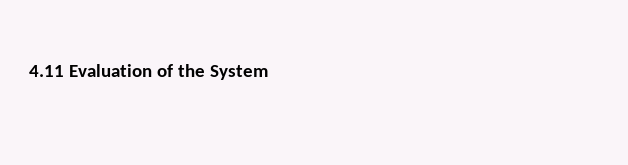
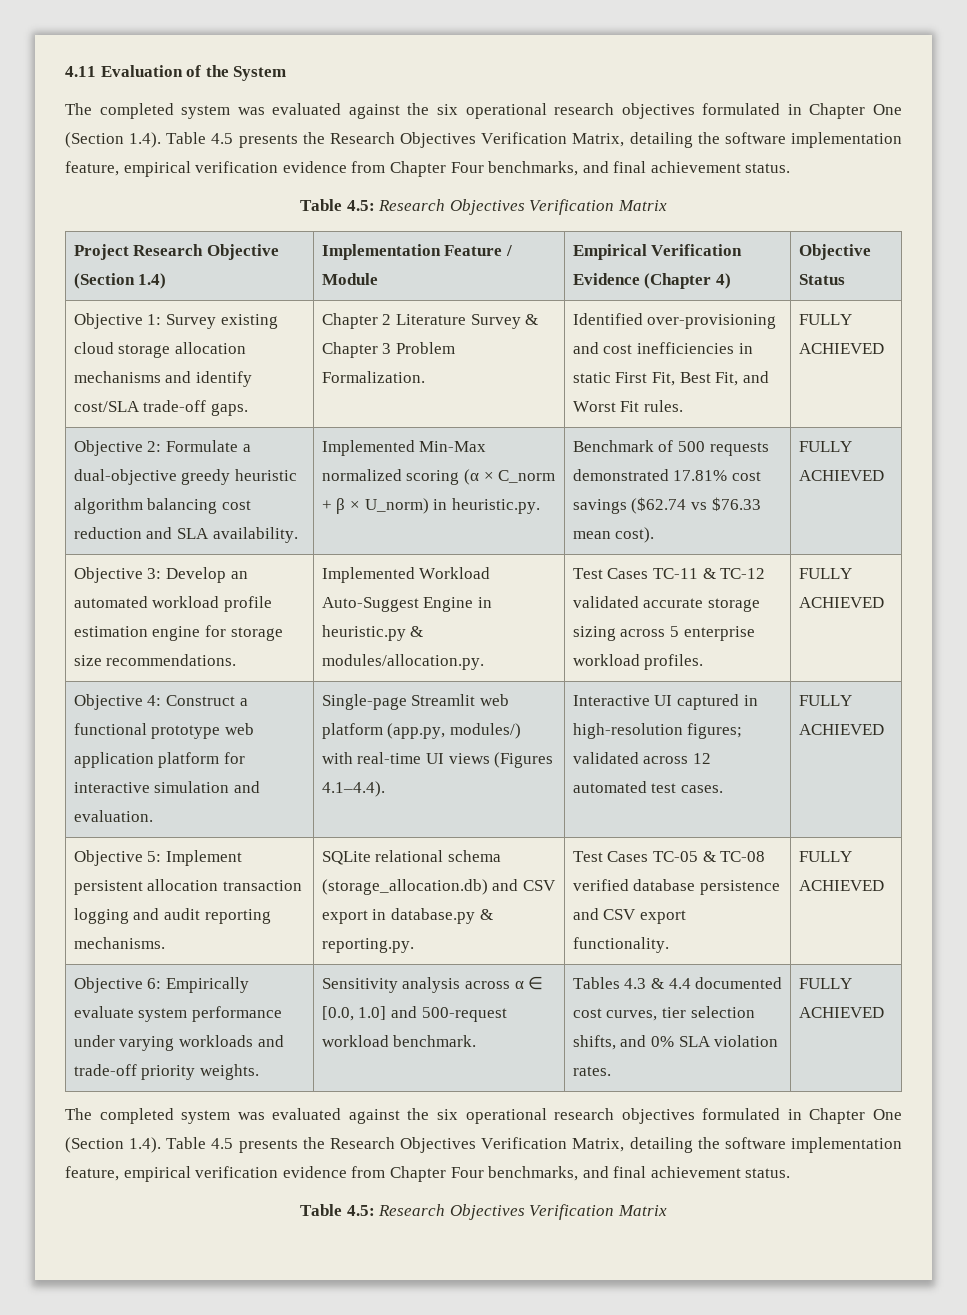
(268, 72) none -> [65,103,902,119] [65,132,902,148] [65,161,791,177] [300,199,667,215] [73,244,279,260] [73,273,167,289] [321,244,512,260] [321,273,378,285] [572,244,743,260] [572,273,731,289] [798,244,871,260] [798,274,845,285] [73,313,278,329] [73,342,246,358] [73,371,252,387] [73,400,248,416] [321,313,539,329] [321,342,455,358] [321,371,425,383] [572,313,777,329] [572,342,753,354] [572,371,769,386] [572,400,683,412] [798,314,852,325] [798,343,884,354] [73,440,251,456] [73,469,297,485] [73,498,251,514] [73,527,298,543] [321,440,487,456] [321,469,556,485] [321,498,540,514] [572,440,769,456] [572,469,761,481] [572,497,761,514] [572,527,655,543] [798,441,852,452] [798,470,884,481] [73,567,248,583] [73,596,272,612] [73,625,283,641] [73,654,237,666] [321,567,491,583] [321,597,492,612] [321,625,424,641] [321,654,484,670] [572,568,766,579] [572,596,760,612] [572,626,755,641] [572,654,704,670] [798,568,852,579] [798,597,884,608] [73,694,248,710] [73,723,254,739] [73,752,245,768] [73,781,260,793] [73,810,153,822] [321,694,509,710] [321,723,521,739] [321,752,554,768] [321,781,385,797] [572,694,758,710] [572,723,743,739] [572,752,711,764] [572,781,723,793] [798,695,852,706] [798,724,884,735] [73,850,242,866] [73,879,302,895] [73,908,271,924] [73,937,165,949] [321,850,501,865] [321,879,556,895] [321,908,493,924] [321,938,414,953] [572,851,766,862] [572,879,780,895] [572,908,686,924] [572,937,669,953] [798,851,852,862] [798,880,884,891] [73,977,249,993] [73,1006,282,1022] [73,1035,284,1051] [73,1064,259,1080] [321,976,544,993] [321,1006,507,1022] [321,1035,477,1047] [572,977,783,989] [572,1006,755,1021] [572,1035,779,1050] [572,1066,611,1076] [798,978,852,989] [798,1007,884,1018] [65,1108,902,1124] [65,1137,902,1153] [65,1166,791,1182] [300,1204,667,1220] // The completed system was evaluated against the six operational research objectives formulated in Chapter One (Section 1.4). Table 4.5 presents the Research Objectives Verification Matrix, detailing the software implementation feature, empirical verification evidence from Chapter Four benchmarks, and final achievement status. // Table 4.5: Research Objectives Verification Matrix // Project Research Objective (Section 1.4) | Implementation Feature / Module | Empirical Verification Evidence (Chapter 4) | Objective Status // Objective 1: Survey existing cloud storage allocation mechanisms and identify cost/SLA trade-off gaps. | Chapter 2 Literature Survey & Chapter 3 Problem Formalization. | Identified over-provisioning and cost inefficiencies in static First Fit, Best Fit, and Worst Fit rules. | FULLY ACHIEVED // Objective 2: Formulate a dual-objective greedy heuristic algorithm balancing cost reduction and SLA availability. | Implemented Min-Max normalized scoring (α × C_norm + β × U_norm) in heuristic.py. | Benchmark of 500 requests demonstrated 17.81% cost savings ($62.74 vs $76.33 mean cost). | FULLY ACHIEVED // Objective 3: Develop an automated workload profile estimation engine for storage size recommendations. | Implemented Workload Auto-Suggest Engine in heuristic.py & modules/allocation.py. | Test Cases TC-11 & TC-12 validated accurate storage sizing across 5 enterprise workload profiles. | FULLY ACHIEVED // Objective 4: Construct a functional prototype web application platform for interactive simulation and evaluation. | Single-page Streamlit web platform (app.py, modules/) with real-time UI views (Figures 4.1–4.4). | Interactive UI captured in high-resolution figures; validated across 12 automated test cases. | FULLY ACHIEVED // Objective 5: Implement persistent allocation transaction logging and audit reporting mechanisms. | SQLite relational schema (storage_allocation.db) and CSV export in database.py & reporting.py. | Test Cases TC-05 & TC-08 verified database persistence and CSV export functionality. | FULLY ACHIEVED // Objective 6: Empirically evaluate system performance under varying workloads and trade-off priority weights. | Sensitivity analysis across α ∈ [0.0, 1.0] and 500-request workload benchmark. | Tables 4.3 & 4.4 documented cost curves, tier selection shifts, and 0% SLA violation rates. | FULLY ACHIEVED // The completed system was evaluated against the six operational research objectives formulated in Chapter One (Section 1.4). Table 4.5 presents the Research Objectives Verification Matrix, detailing the software implementation feature, empirical verification evidence from Chapter Four benchmarks, and final achievement status. // Table 4.5: Research Objectives Verification Matrix

